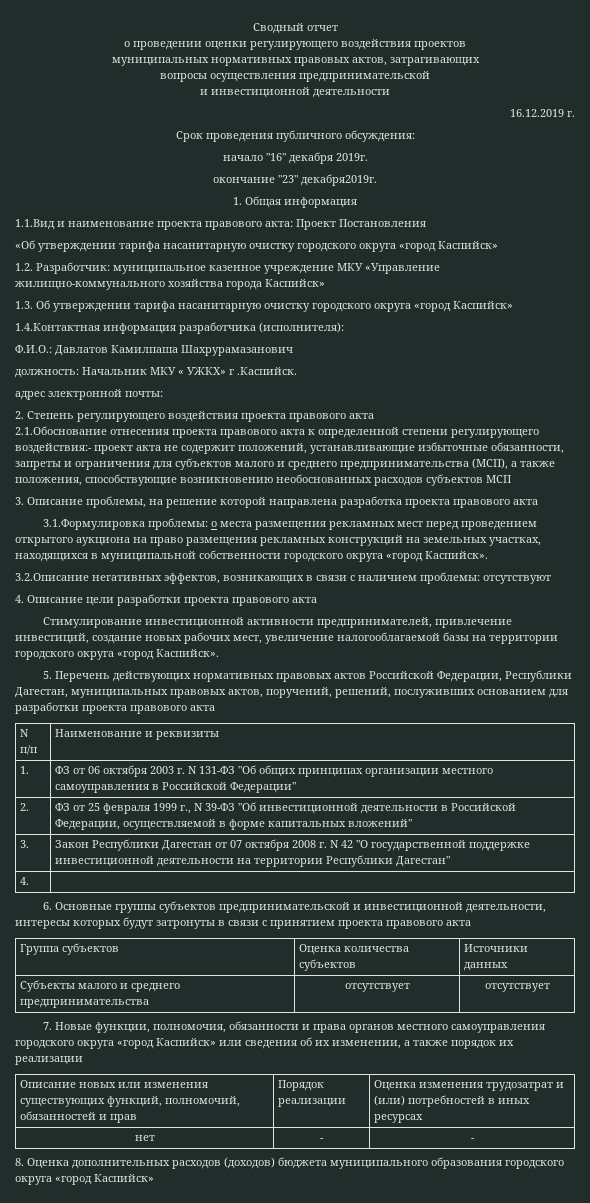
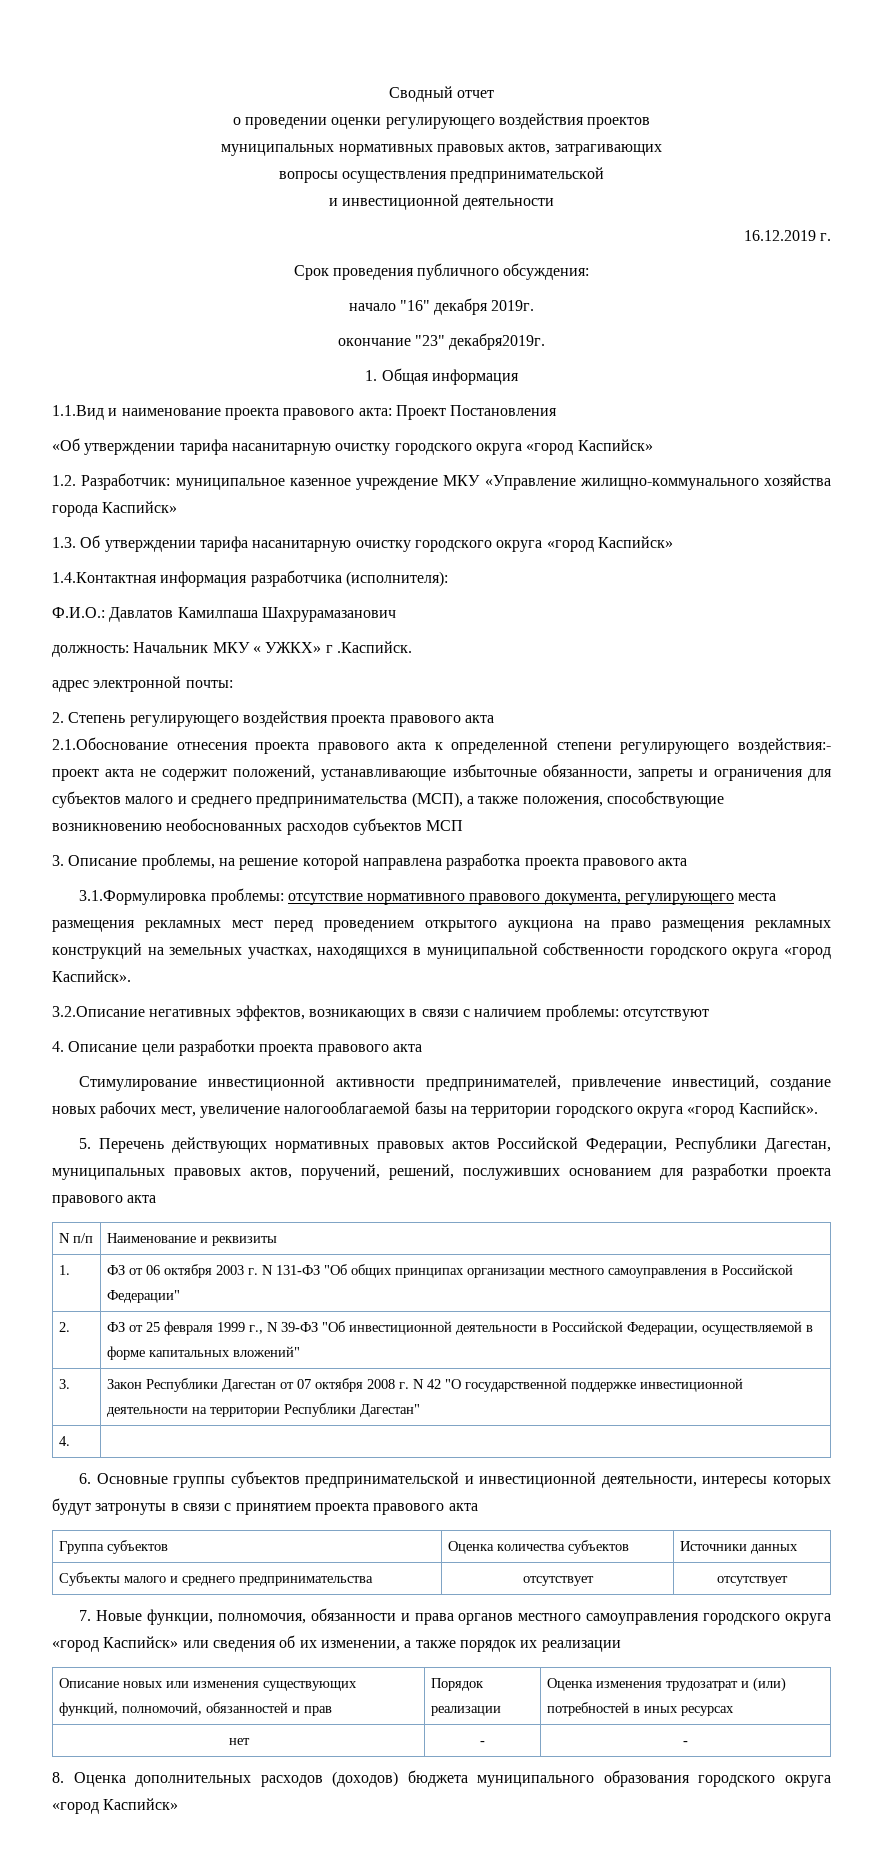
[210,521,217,527] о -> [287,893,735,905] отсутствие нормативного правового документа, регулирующего

